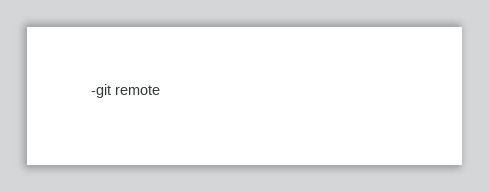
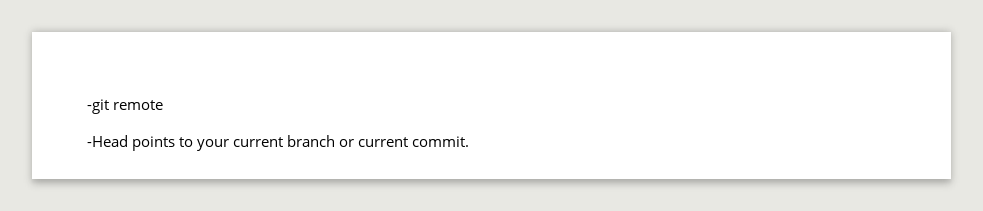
(160, 90) none -> [87,135,470,151] // -Head points to your current branch or current commit.

